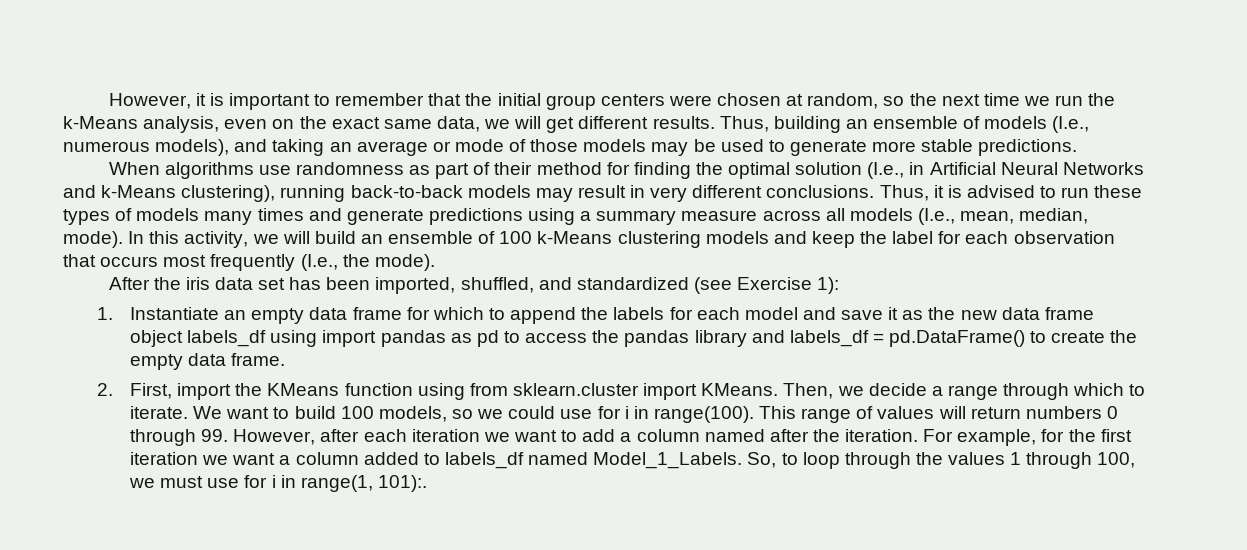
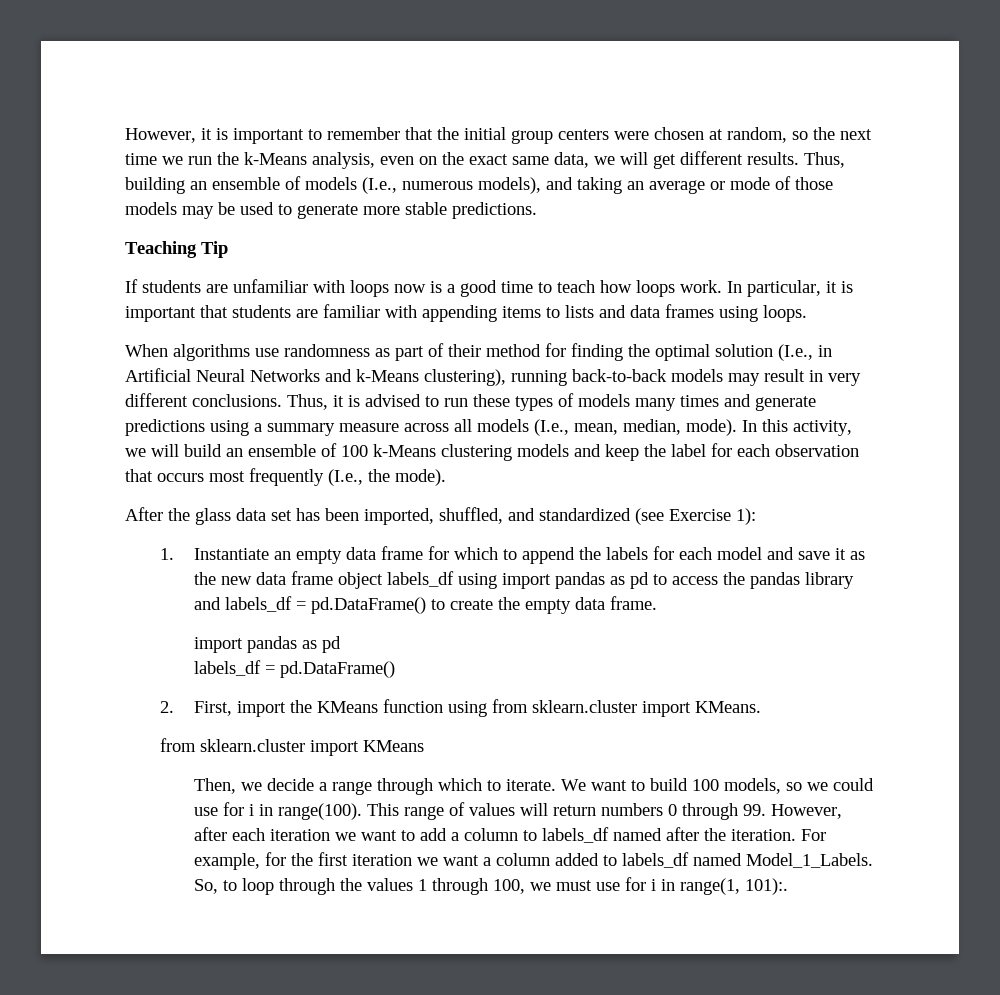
(1078, 147) none -> [125,241,228,258] [125,279,853,297] [125,304,807,322] // Teaching Tip // If students are unfamiliar with loops now is a good time to teach how loops work. In particular, it is important that students are familiar with appending items to lists and data frames using loops.
[185,277,210,290] iris -> [195,508,231,525] glass
(286, 359) none -> [194,636,342,653] [194,660,396,678] // import pandas as pd // labels_df = pd.DataFrame()
(779, 389) none -> [159,738,424,756] // from sklearn.cluster import KMeans //
(700, 435) none -> [523,827,610,843] to labels_df

